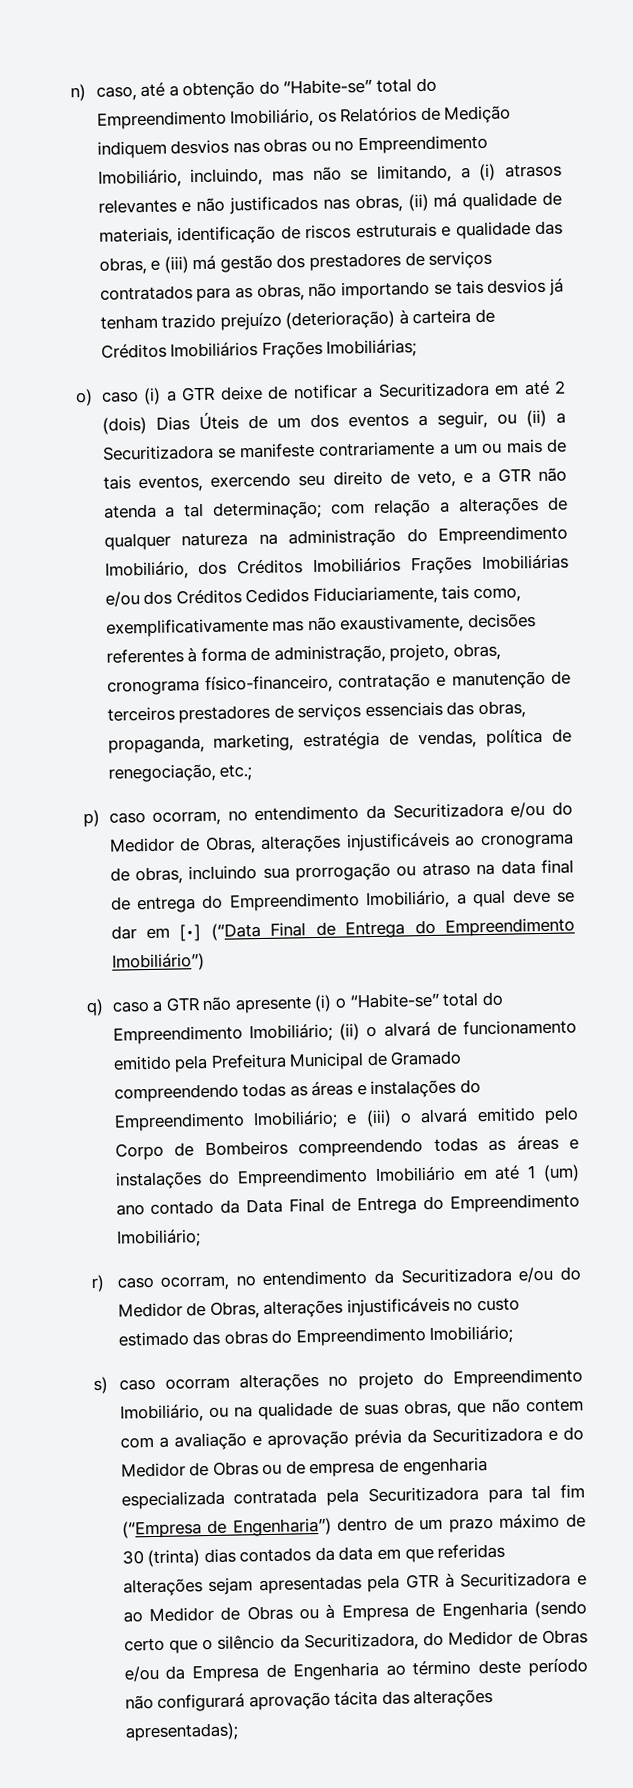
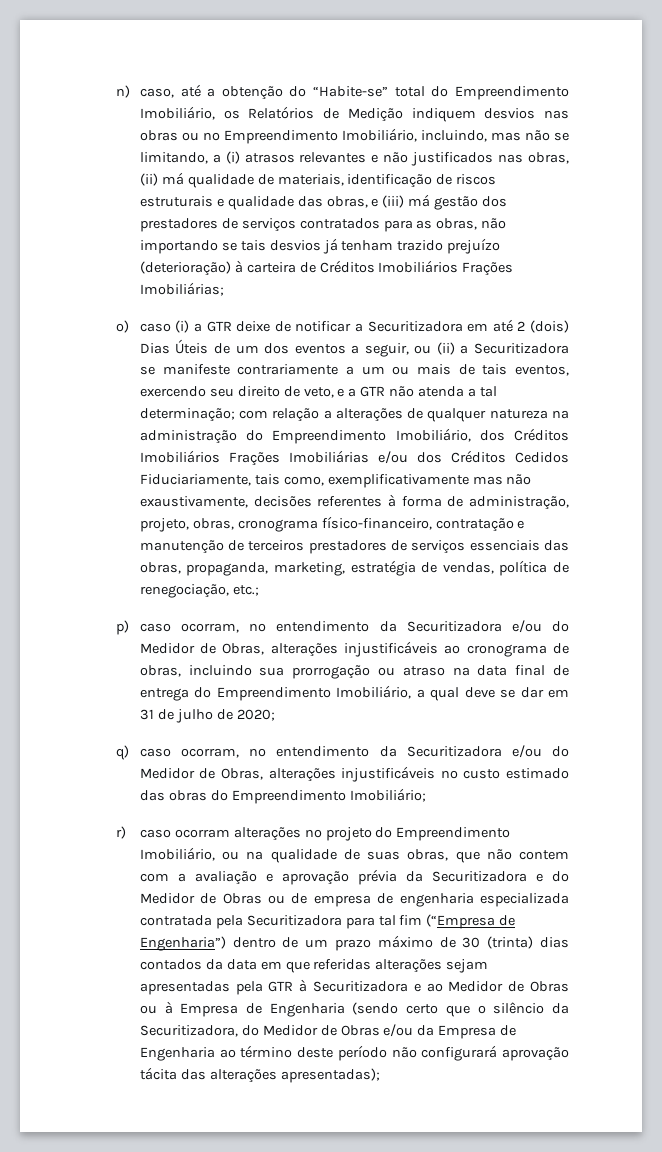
[179,917,575,942] [111,953,205,972] [85,991,504,1017] [112,1019,577,1045] [112,1050,463,1073] [113,1079,482,1103] [113,1106,579,1132] [114,1135,579,1161] [114,1164,580,1190] [115,1193,580,1216] [115,1229,201,1248] [90,1274,105,1293] [•] (“Data Final de Entrega do Empreendimento Imobiliário”) // q) caso a GTR não apresente (i) o “Habite-se” total do Empreendimento Imobiliário; (ii) o alvará de funcionamento emitido pela Prefeitura Municipal de Gramado compreendendo todas as áreas e instalações do Empreendimento Imobiliário; e (iii) o alvará emitido pelo Corpo de Bombeiros compreendendo todas as áreas e instalações do Empreendimento Imobiliário em até 1 (um) ano contado da Data Final de Entrega do Empreendimento Imobiliário; // r) -> [139,709,275,723] [116,745,130,760] 31 de julho de 2020; // q)
[92,1376,108,1395] s) -> [116,826,127,839] r)

